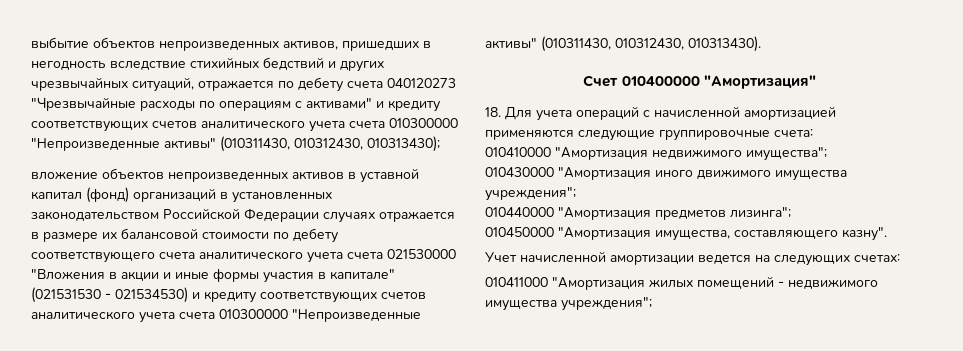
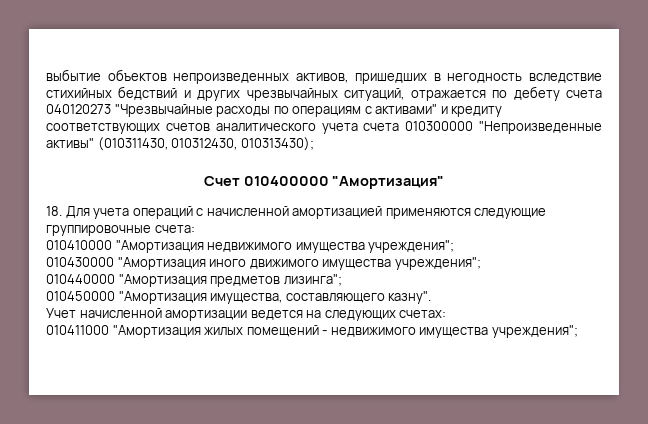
[31,168,419,183] [31,187,332,203] [31,208,455,223] [31,228,339,243] [31,249,456,263] [31,268,395,283] [31,287,426,303] [31,309,421,323] [485,36,761,52] // вложение объектов непроизведенных активов в уставной капитал (фонд) организаций в установленных законодательством Российской Федерации случаях отражается в размере их балансовой стоимости по дебету соответствующего счета аналитического учета счета 021530000 "Вложения в акции и иные формы участия в капитале" (021531530 - 021534530) и кредиту соответствующих счетов аналитического учета счета 010300000 "Непроизведенные активы" (010311430, 010312430, 010313430). -> (314, 144) none
[746,147,827,161] имущества"; -> [295,240,455,253] имущества учреждения";

